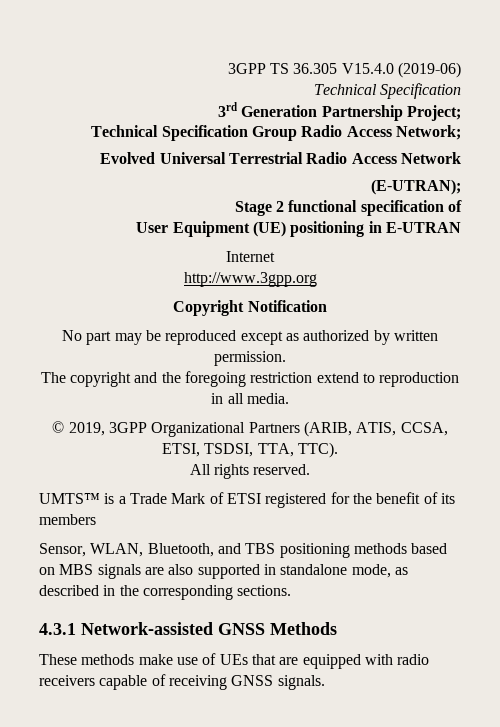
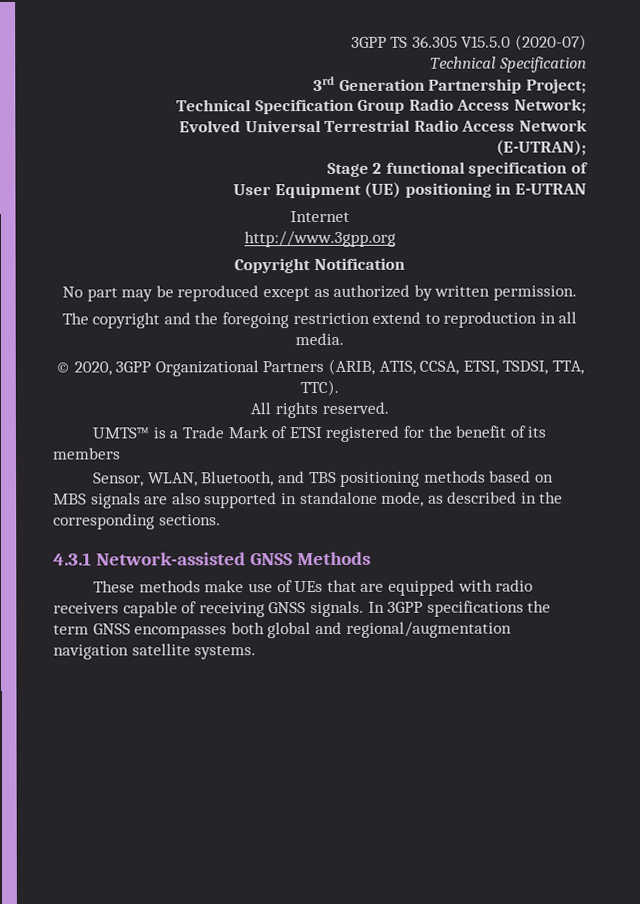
[341,62,461,78] V15.4.0 (2019-06) -> [461,34,587,51] V15.5.0 (2020-07)
[68,422,105,436] 2019, -> [73,361,112,376] 2020,
(325, 682) none -> [367,600,552,617] [53,621,512,639] [53,643,257,660] In 3GPP specifications the term GNSS encompasses both global and regional/augmentation navigation satellite systems.

